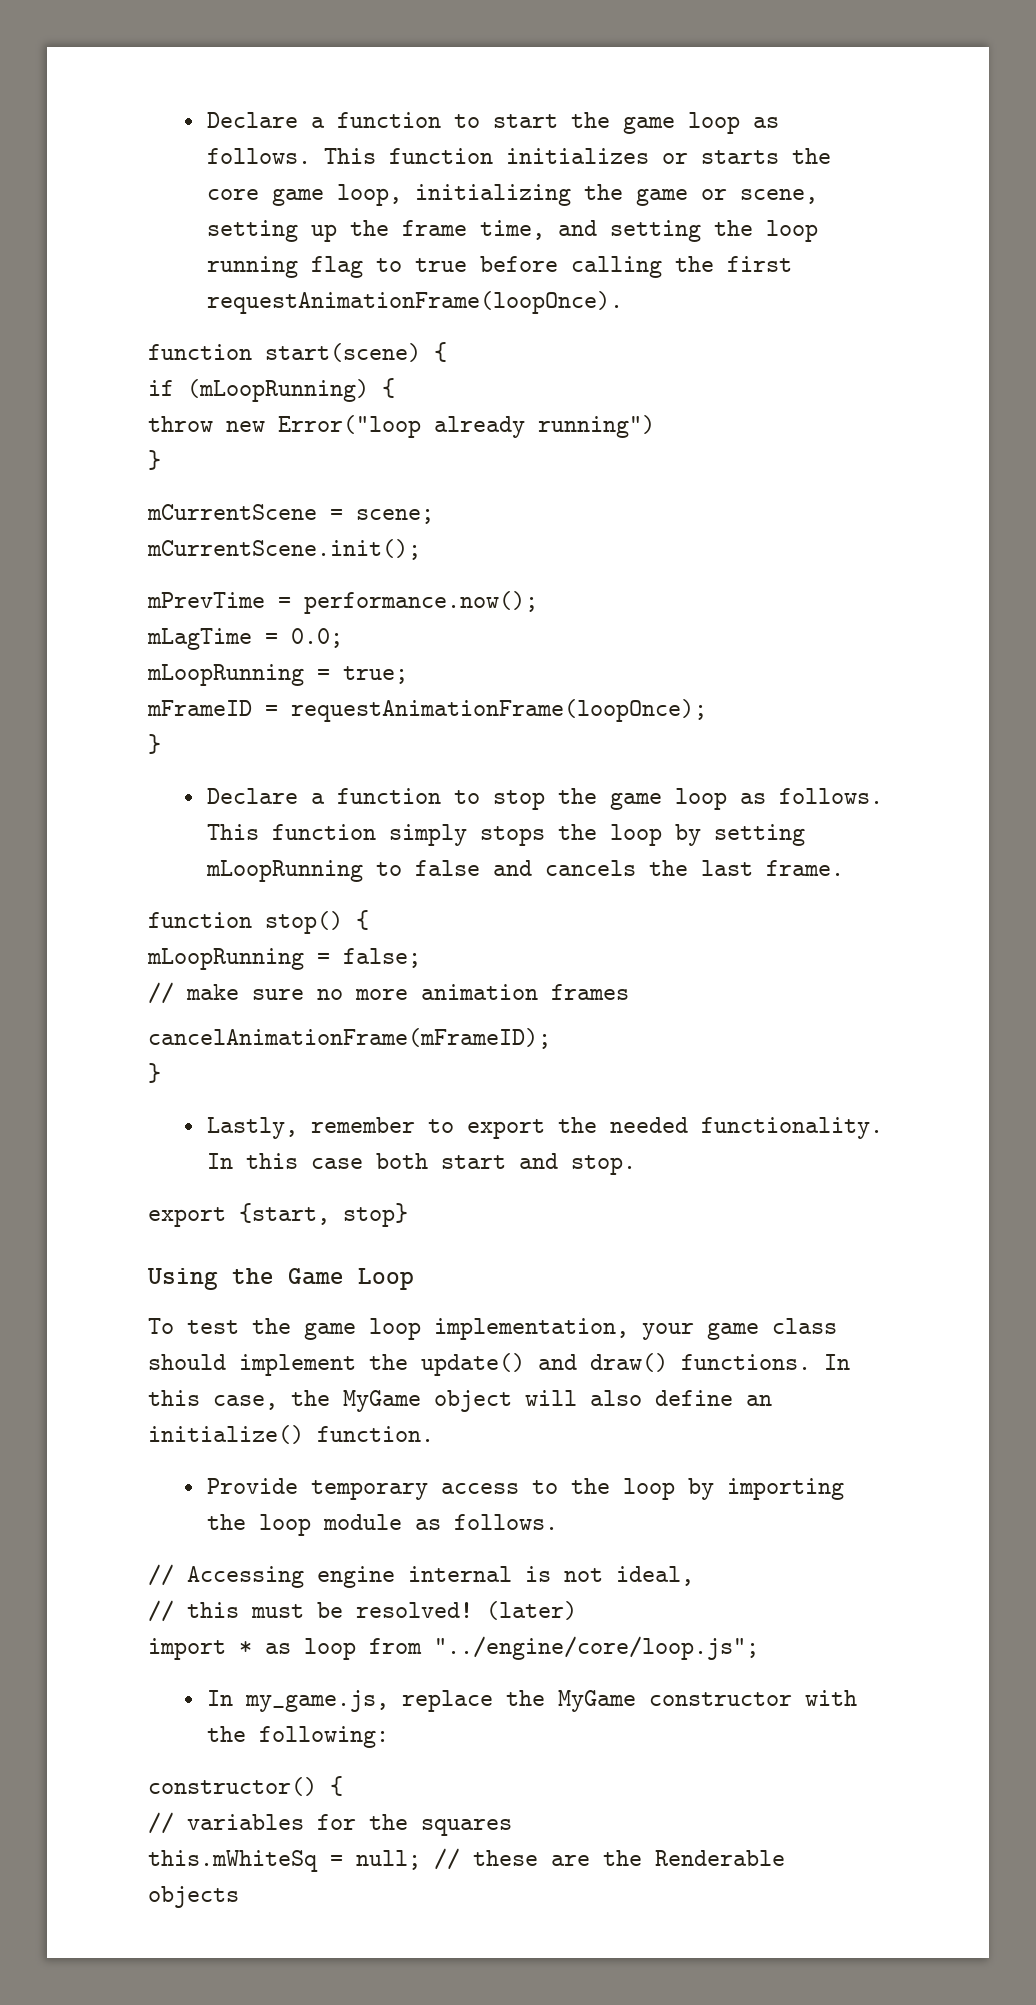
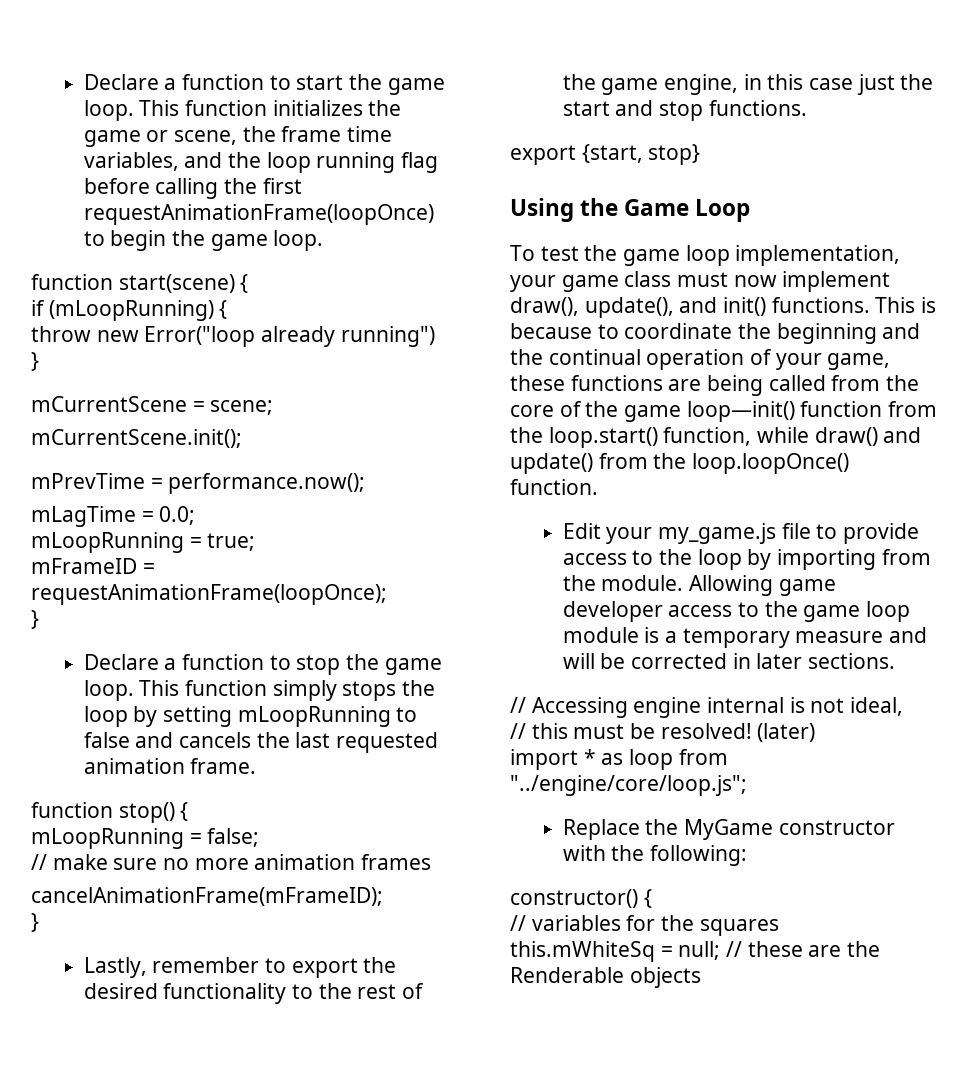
[687,112,779,134] [206,148,831,164] [206,184,818,206] [206,220,701,242] loop as follows. This function initializes or starts the core game loop, initializing the game or scene, setting up the frame time, and setting -> [83,100,402,121] [83,126,392,147] [83,152,223,171] loop. This function initializes the game or scene, the frame time variables, and
[375,258,467,272] to true -> (438, 162) none
[206,291,623,314] requestAnimationFrame(loopOnce). -> [83,204,434,225] [83,230,324,251] requestAnimationFrame(loopOnce) to begin the game loop.
[674,788,883,810] loop as follows. -> [83,680,134,701] loop.
(753, 868) none -> [335,732,438,753] [83,758,185,774] requested animation
[609,1117,883,1139] [206,1153,636,1175] needed functionality. In this case both start and stop. -> [83,983,424,1004] [562,74,934,95] [562,100,807,121] desired functionality to the rest of the game engine, in this case just the start and stop functions.
[148,1353,850,1376] [148,1390,772,1412] [148,1425,434,1444] [206,1478,428,1500] should implement the update() and draw() functions. In this case, the MyGame object will also define an initialize() function. // Provide temporary -> [677,271,891,292] [510,297,937,318] [510,323,921,344] [510,349,891,370] [510,375,920,396] [510,401,938,422] [510,427,922,448] [510,453,850,474] [510,479,598,495] [562,523,919,544] must now implement draw(), update(), and init() functions. This is because to coordinate the beginning and the continual operation of your game, these functions are being called from the core of the game loop—init() function from the loop.start() function, while draw() and update() from the loop.loopOnce() function. // Edit your my_game.js file to provide
[206,1514,558,1536] the loop module as follows. -> [881,549,931,565] [562,575,836,596] [562,601,910,622] [562,627,927,648] [562,653,895,669] from the module. Allowing game developer access to the game loop module is a temporary measure and will be corrected in later sections.
[206,1690,493,1712] In my_game.js, replace -> [562,819,640,840] Replace

